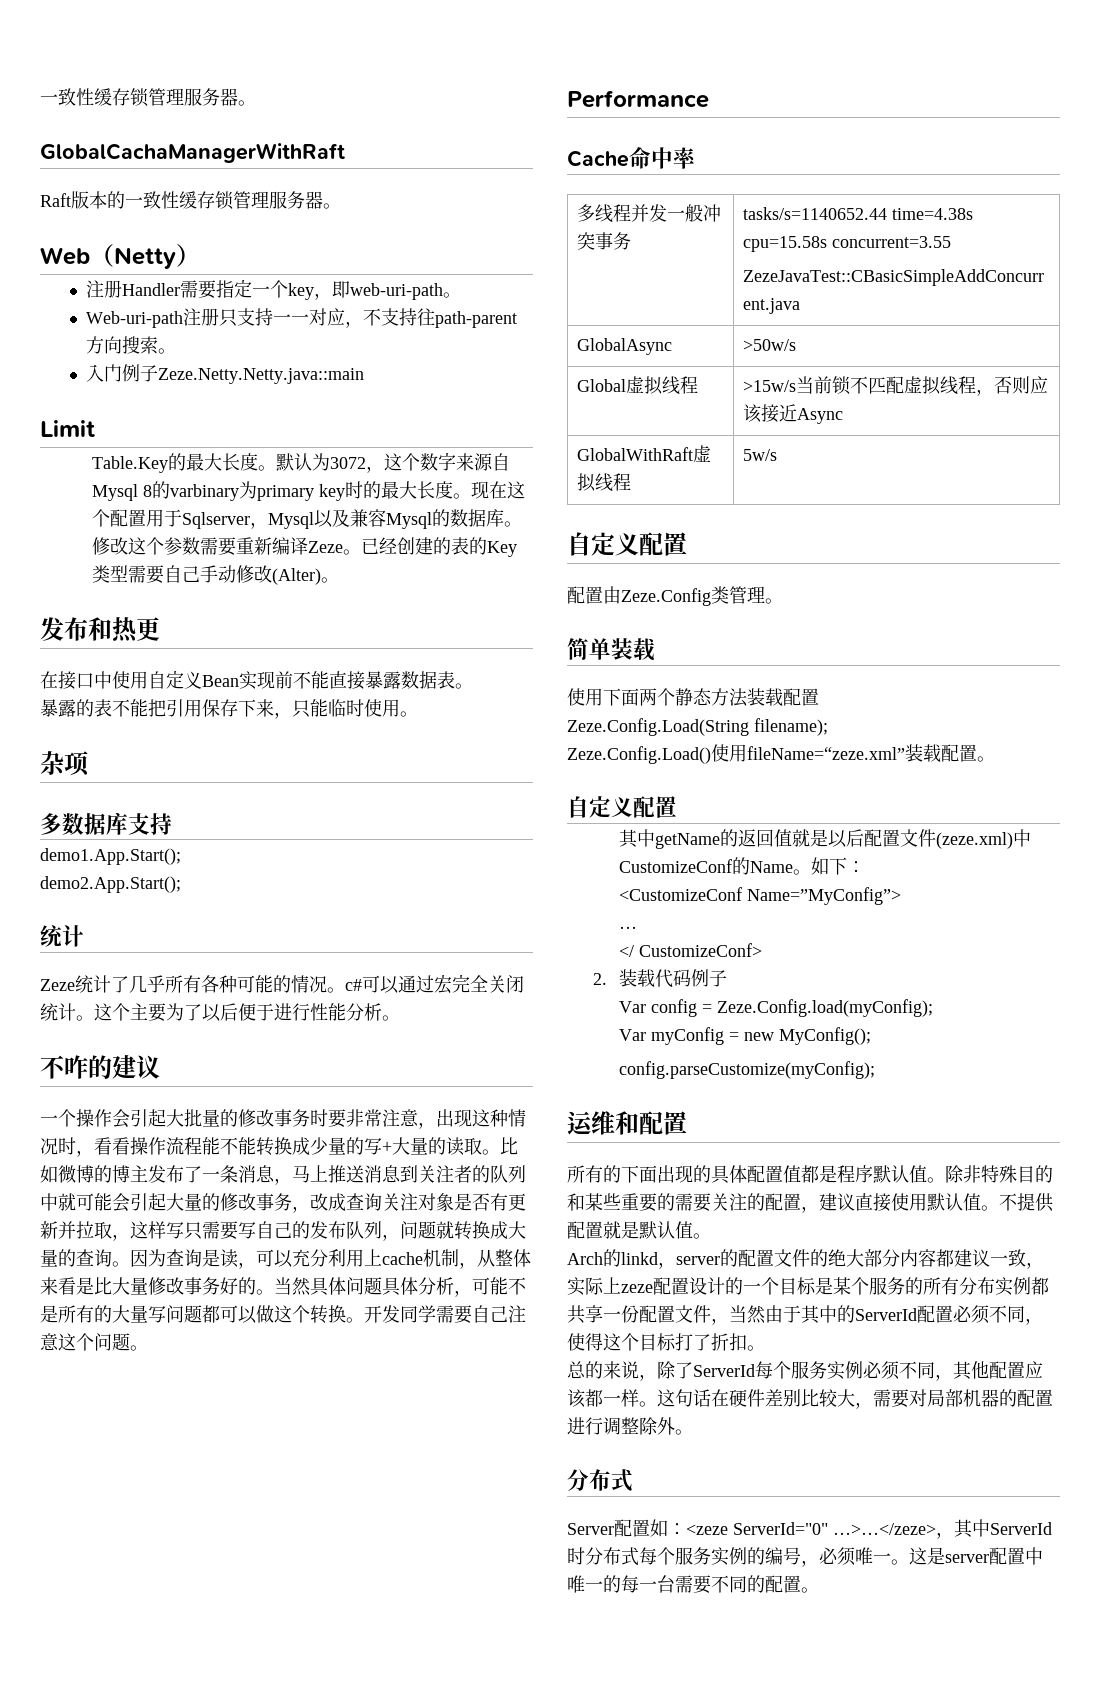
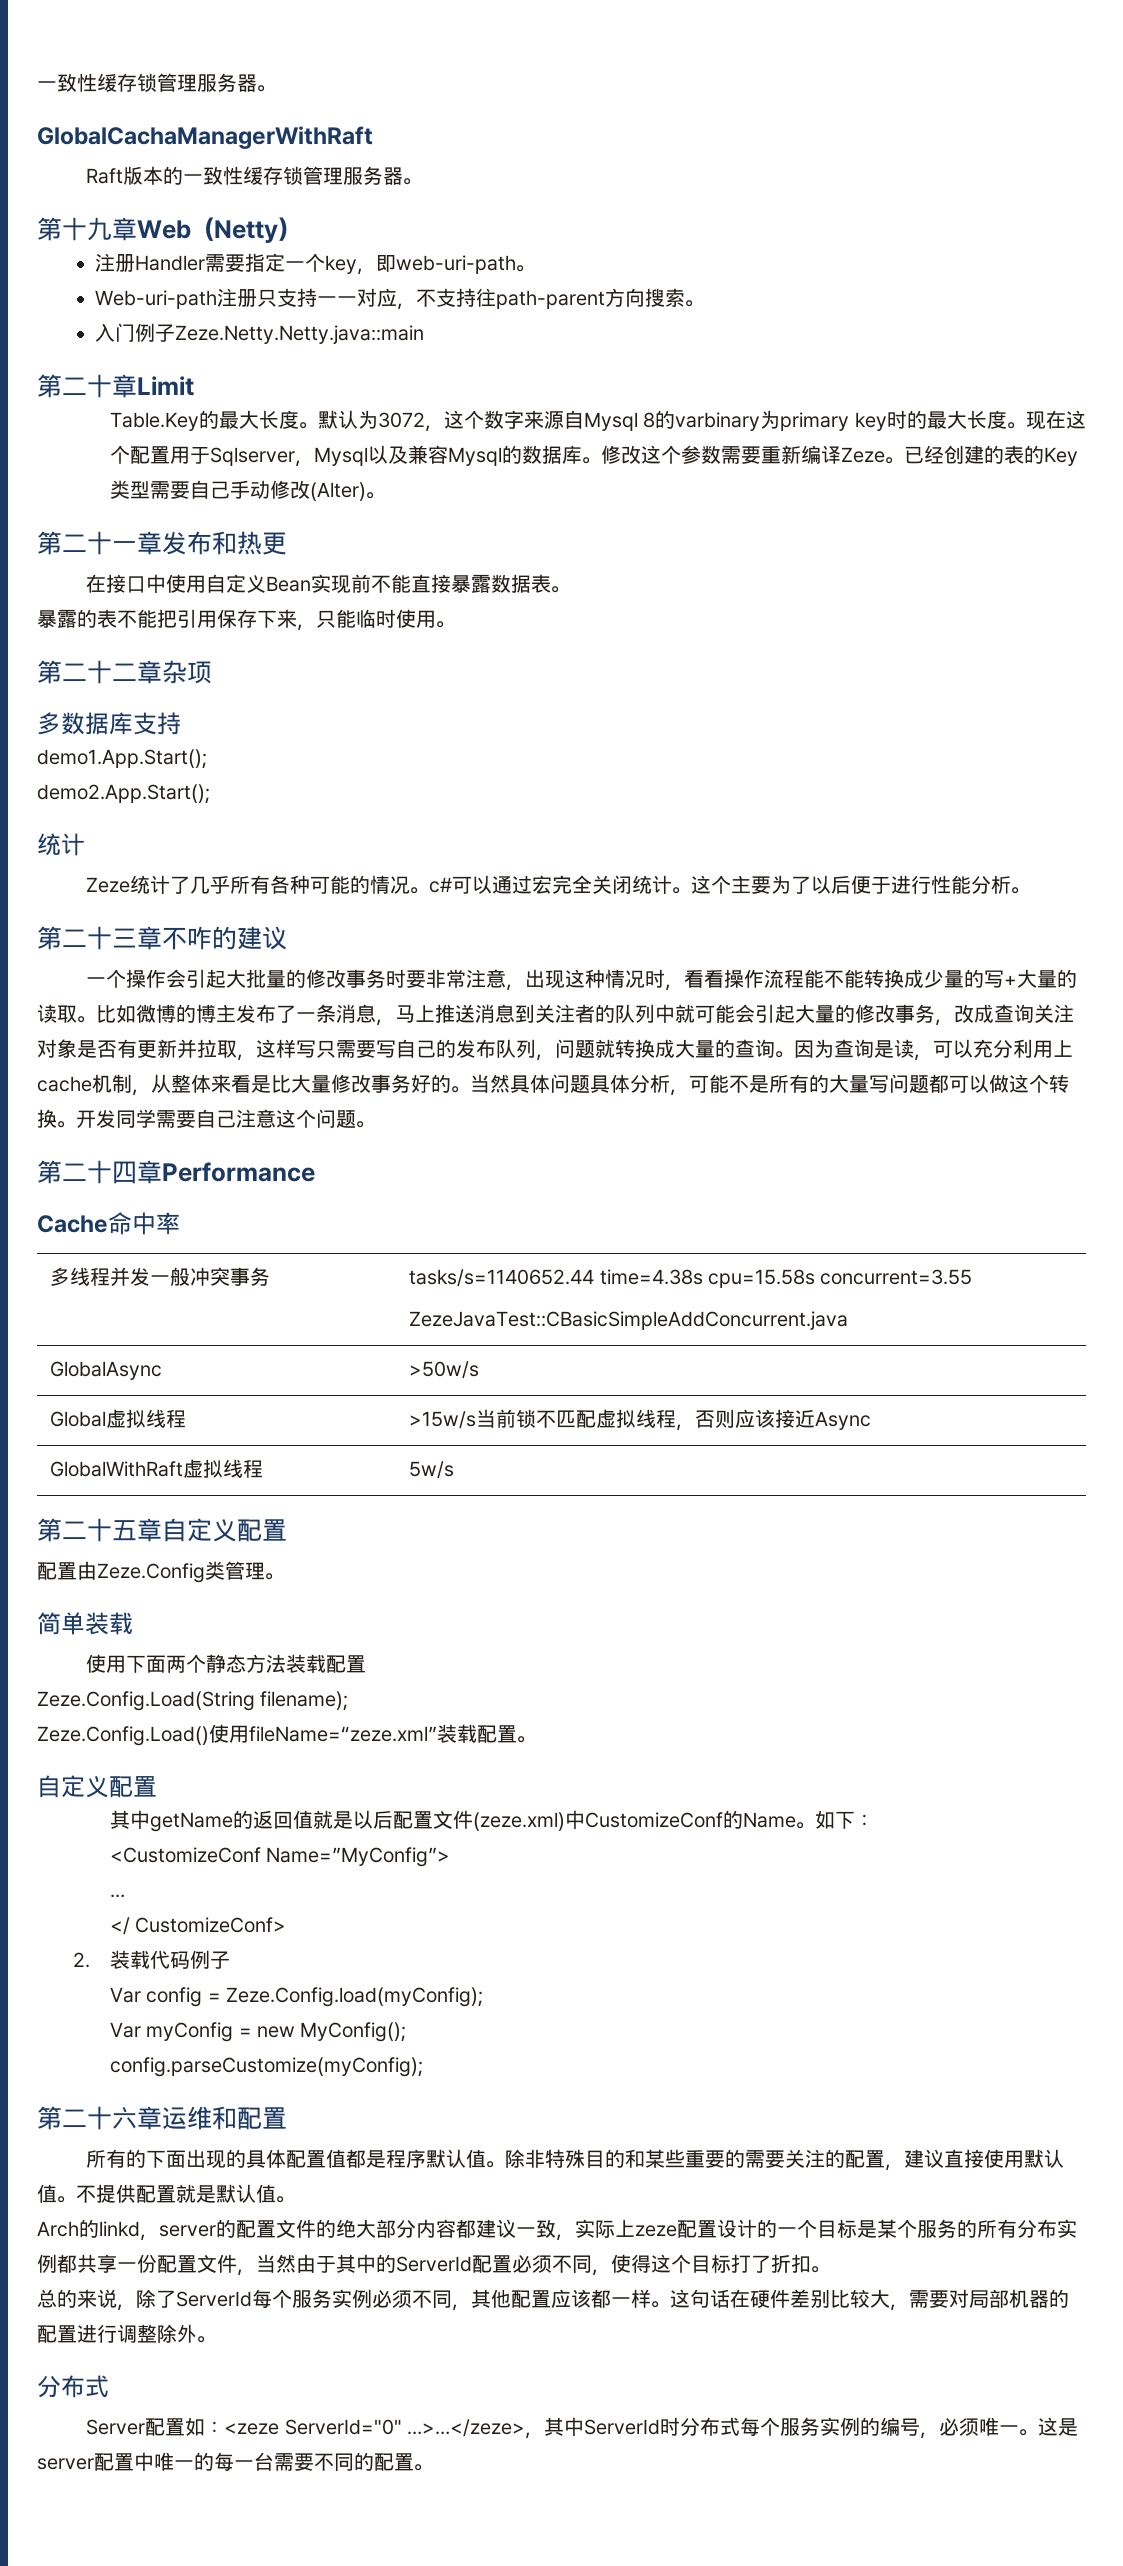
(341, 206) none -> [37,217,137,241] 第十九章
(364, 376) none -> [37,374,137,398] 第二十章
(340, 580) none -> [37,531,162,555] 第二十一章
(418, 714) none -> [37,660,162,684] 第二十二章
(400, 1018) none -> [37,926,162,950] 第二十三章
(148, 1348) none -> [37,1160,162,1184] 第二十四章
(778, 455) none -> [37,1518,162,1542] 第二十五章
(876, 1070) none -> [37,2106,162,2130] 第二十六章

